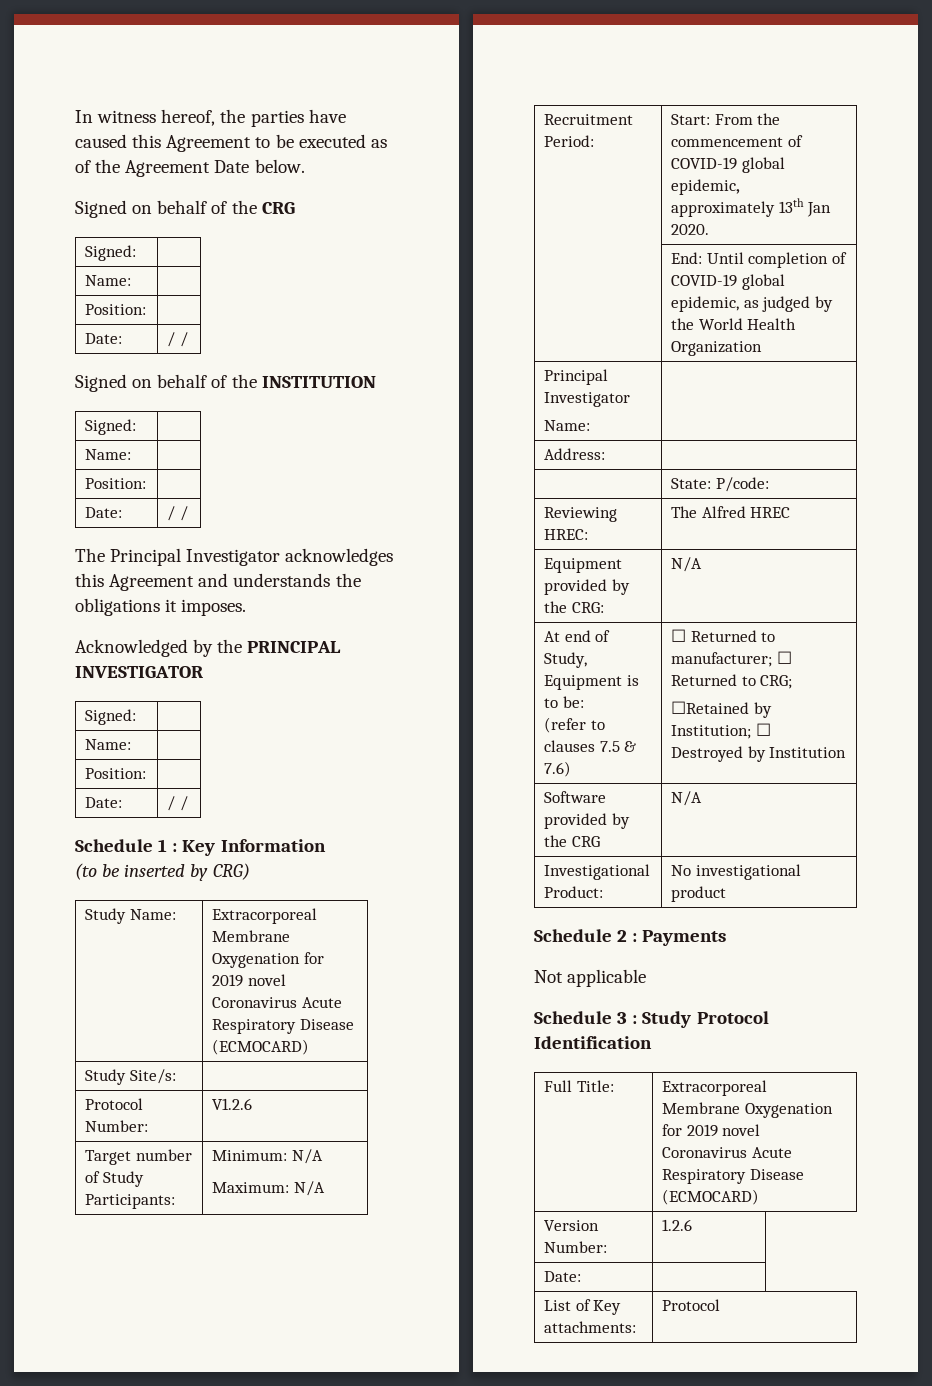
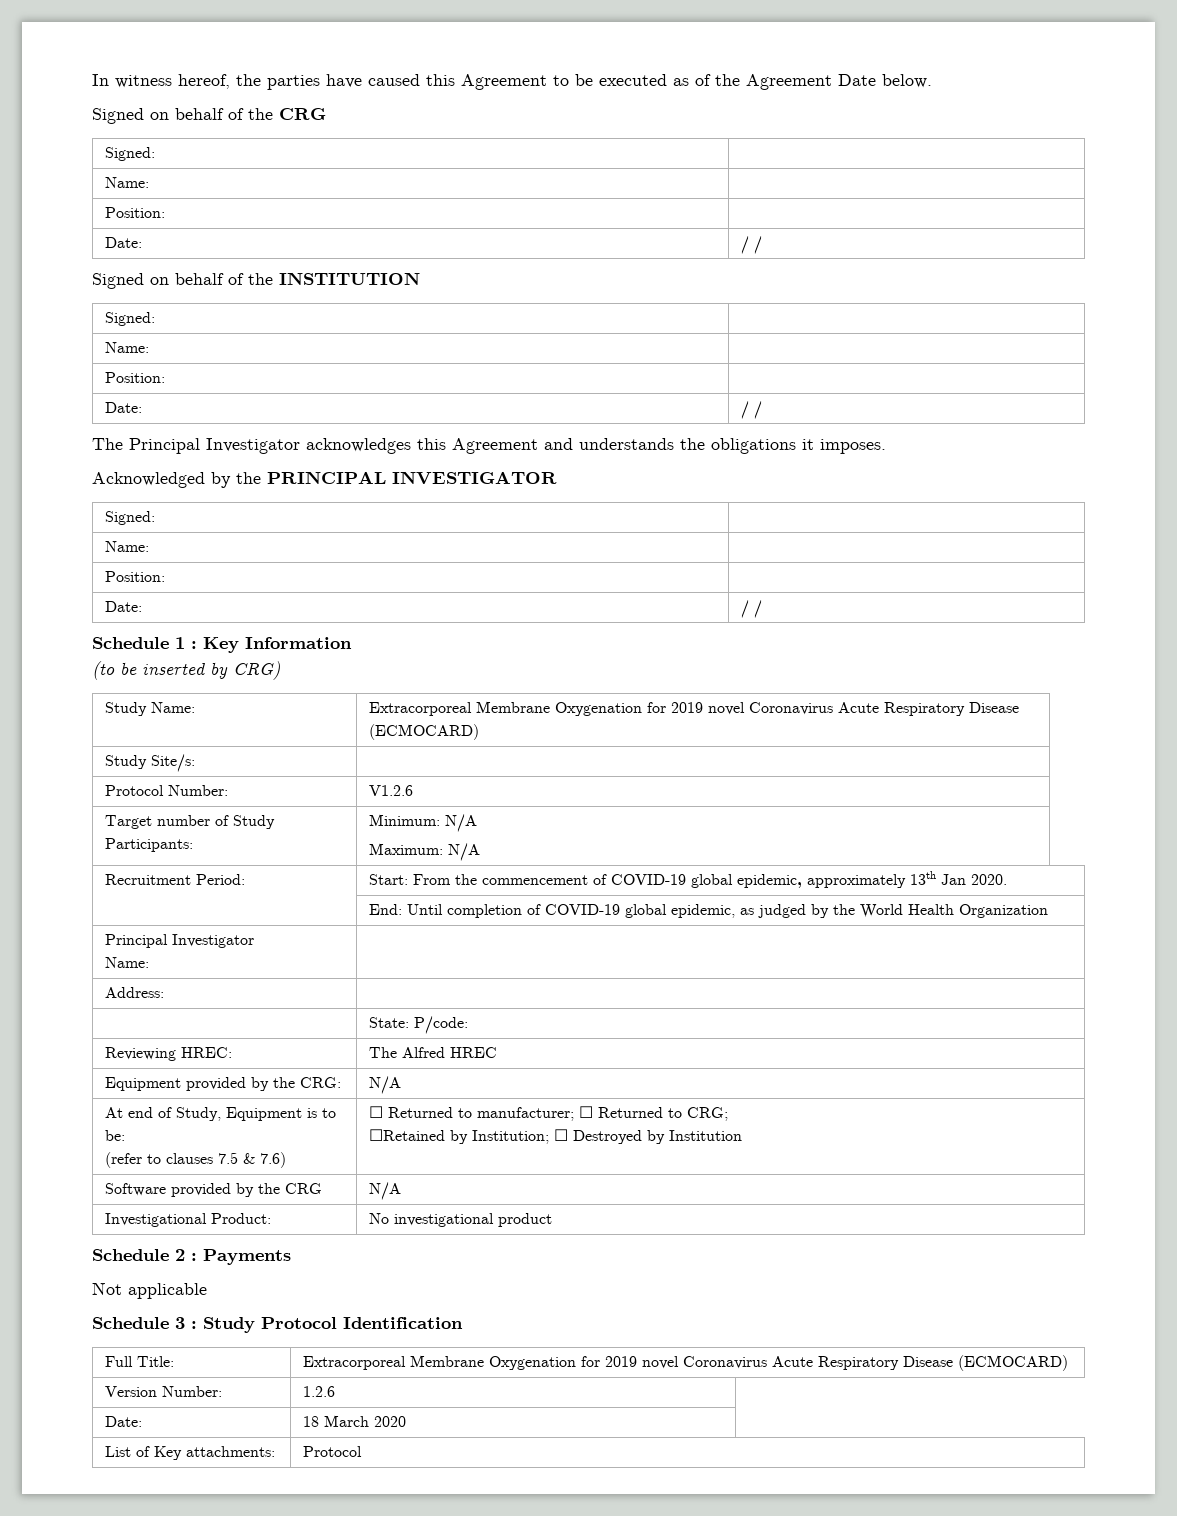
(582, 1276) none -> [303,1415,407,1427] 18 March 2020

